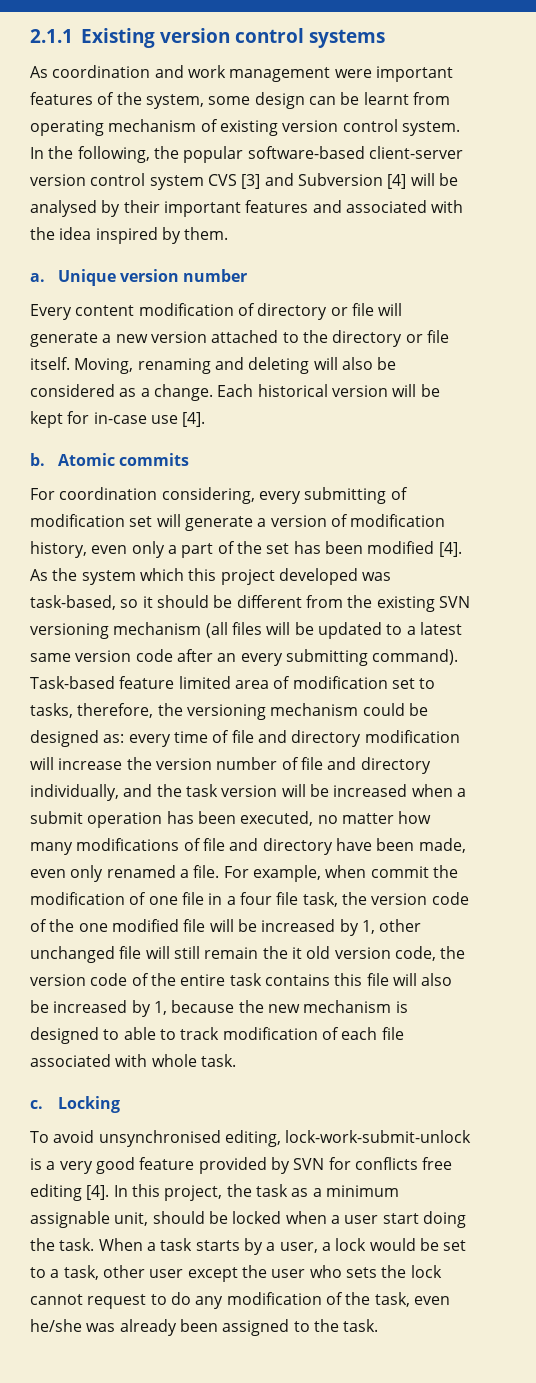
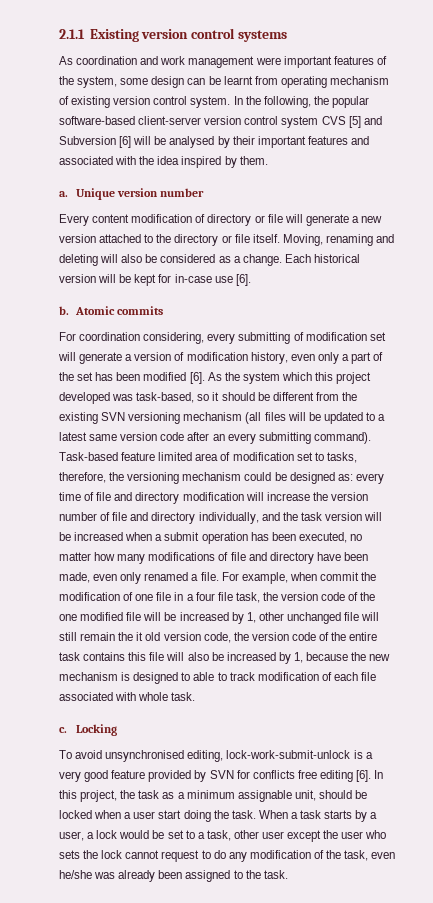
[241,174,261,189] [3] -> [348,116,361,128] [5]
[387,174,407,189] [4] -> [119,136,132,148] [6]
[182,412,206,427] [4]. -> [235,274,251,286] [6].
[438,542,462,557] [4]. -> [189,372,205,384] [6].
[86,1185,110,1200] [4]. -> [356,770,372,782] [6].

